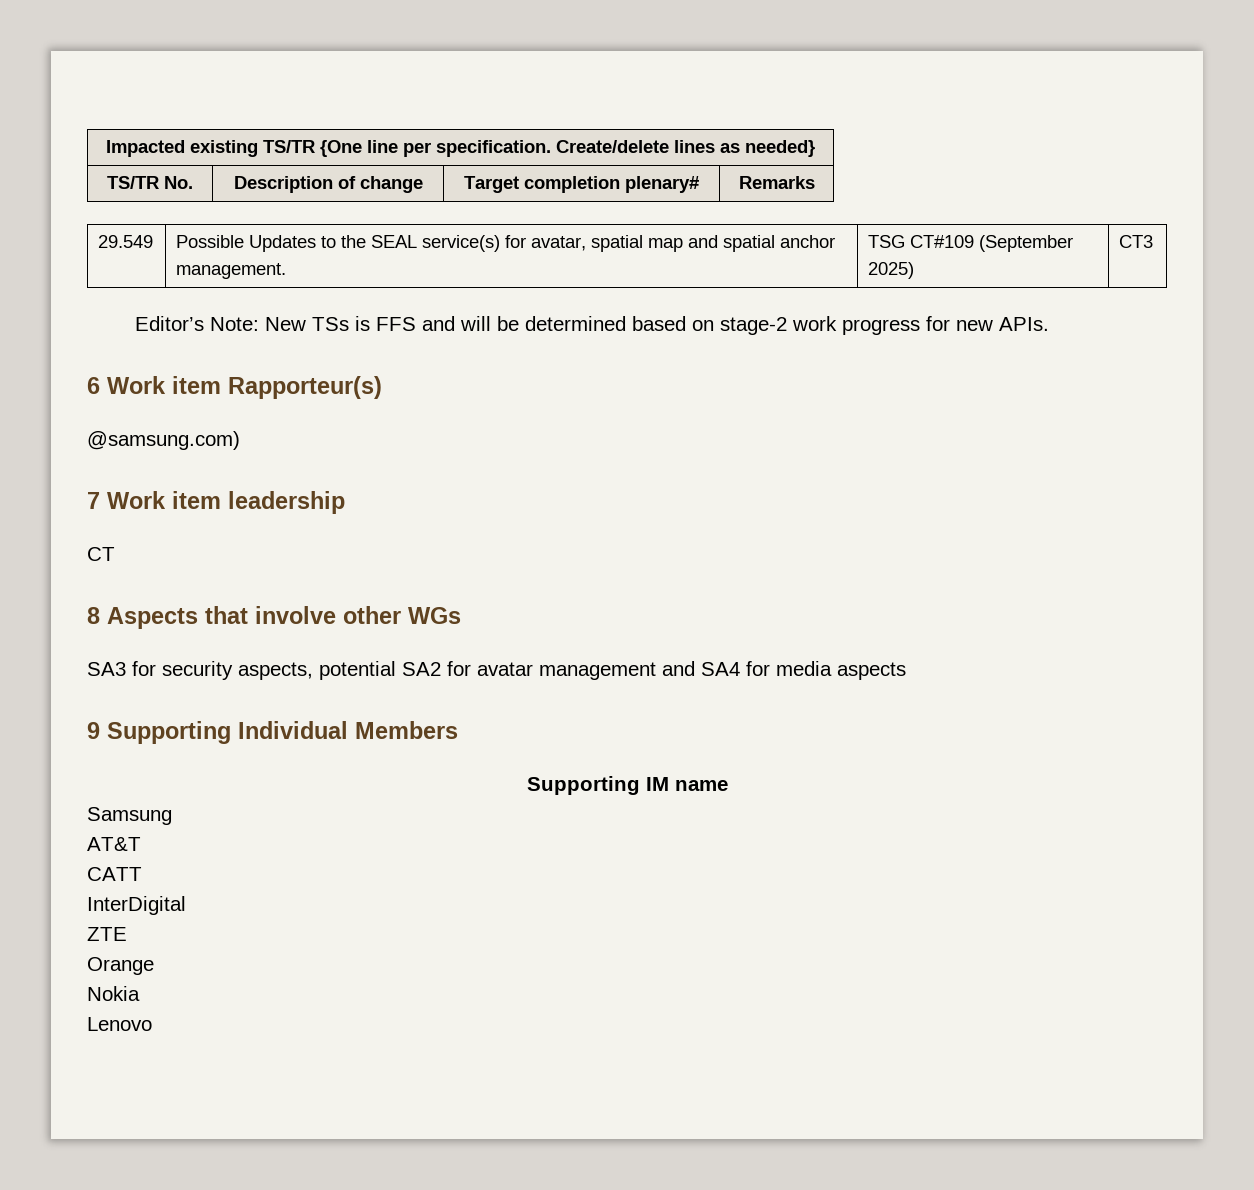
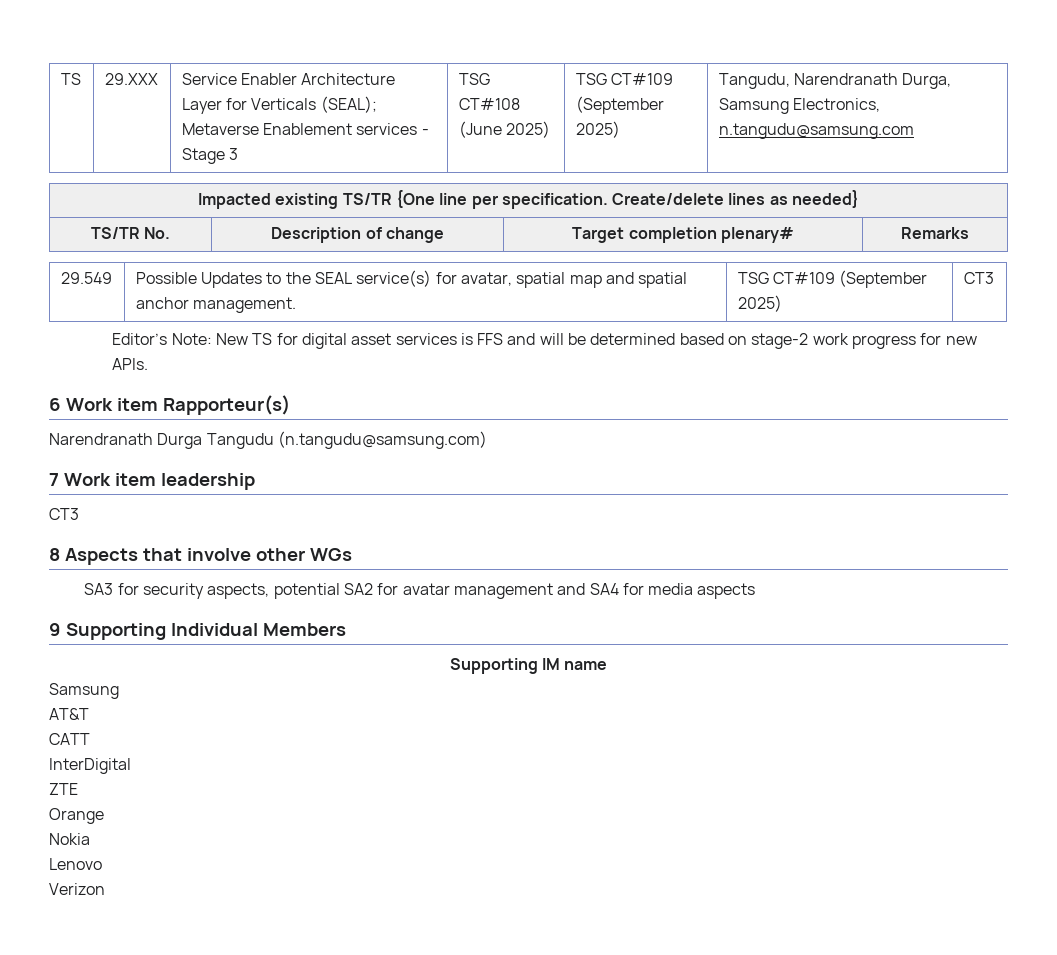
(106, 148) none -> [60,73,81,85] [104,73,158,85] [181,73,396,85] [181,96,377,114] [181,123,429,135] [181,148,238,164] [458,73,490,85] [458,98,520,110] [458,121,550,138] [575,73,673,85] [575,96,664,114] [575,121,620,138] [718,73,952,89] [718,98,880,114] [718,123,914,139] TS | 29.XXX | Service Enabler Architecture Layer for Verticals (SEAL); Metaverse Enablement services - Stage 3 | TSG CT#108 (June 2025) | TSG CT#109 (September 2025) | Tangudu, Narendranath Durga, Samsung Electronics, n.tangudu@samsung.com //
[311,317,349,331] TSs -> [252,333,457,349] TS for digital asset services
[87,431,240,450] @samsung.com) -> [49,431,487,449] Narendranath Durga Tangudu (n.tangudu@samsung.com)
[87,547,115,561] CT -> [49,508,79,520] CT3
(152, 1024) none -> [49,883,105,895] // Verizon

